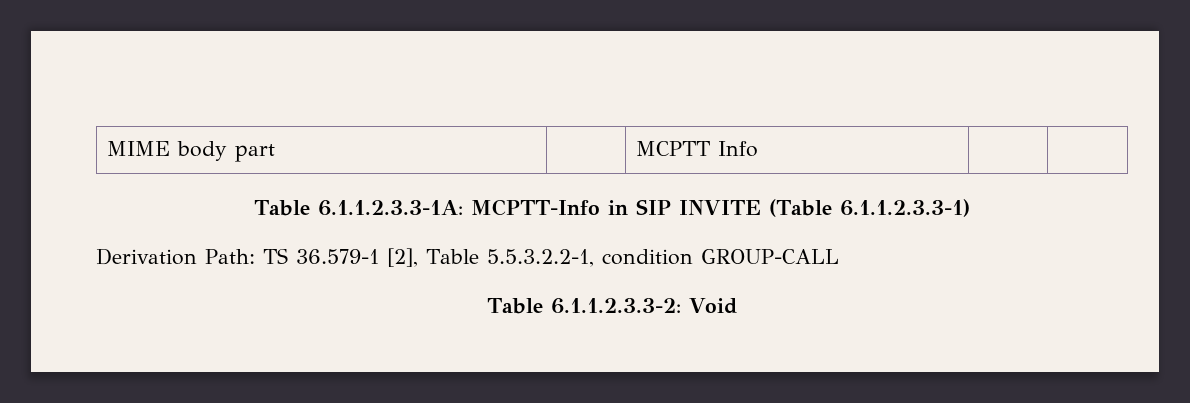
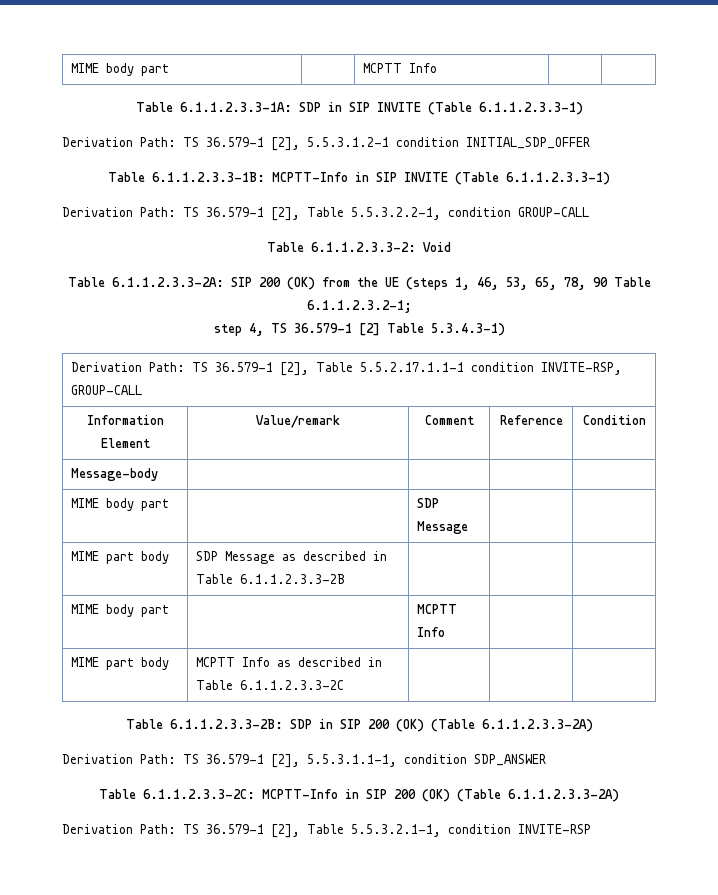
(464, 208) none -> [298,102,583,115] [62,137,590,151] [108,172,265,182] SDP in SIP INVITE (Table 6.1.1.2.3.3-1) // Derivation Path: TS 36.579-1 [2], 5.5.3.1.2-1 condition INITIAL_SDP_OFFER // Table 6.1.1.2.3.3-1B:
(738, 306) none -> [67,277,651,290] [306,300,412,313] [213,323,505,336] [71,362,623,376] [71,385,143,395] [86,415,164,425] [100,438,150,448] [256,415,340,428] [424,415,474,425] [499,415,563,425] [582,415,646,425] [71,468,159,481] [71,498,170,511] [417,498,440,508] [417,521,469,534] [71,551,170,564] [196,551,388,564] [196,574,346,584] [71,604,170,617] [417,604,458,614] [417,627,446,637] [71,657,170,670] [196,657,383,667] [196,680,345,690] [125,719,593,732] [62,754,546,768] [99,789,619,802] [62,824,591,838] // Table 6.1.1.2.3.3-2A: SIP 200 (OK) from the UE (steps 1, 46, 53, 65, 78, 90 Table 6.1.1.2.3.2-1; // step 4, TS 36.579-1 [2] Table 5.3.4.3-1) // Derivation Path: TS 36.579-1 [2], Table 5.5.2.17.1.1-1 condition INVITE-RSP, GROUP-CALL // Information Element | Value/remark | Comment | Reference | Condition // Message-body | | | | // MIME body part | | SDP Message | | // MIME part body | SDP Message as described in Table 6.1.1.2.3.3-2B | | | // MIME body part | | MCPTT Info | | // MIME part body | MCPTT Info as described in Table 6.1.1.2.3.3-2C | | | // Table 6.1.1.2.3.3-2B: SDP in SIP 200 (OK) (Table 6.1.1.2.3.3-2A) // Derivation Path: TS 36.579-1 [2], 5.5.3.1.1-1, condition SDP_ANSWER // Table 6.1.1.2.3.3-2C: MCPTT-Info in SIP 200 (OK) (Table 6.1.1.2.3.3-2A) // Derivation Path: TS 36.579-1 [2], Table 5.5.3.2.1-1, condition INVITE-RSP

